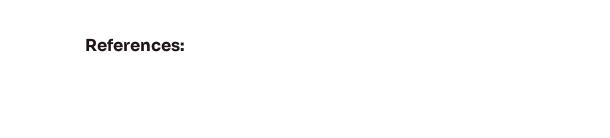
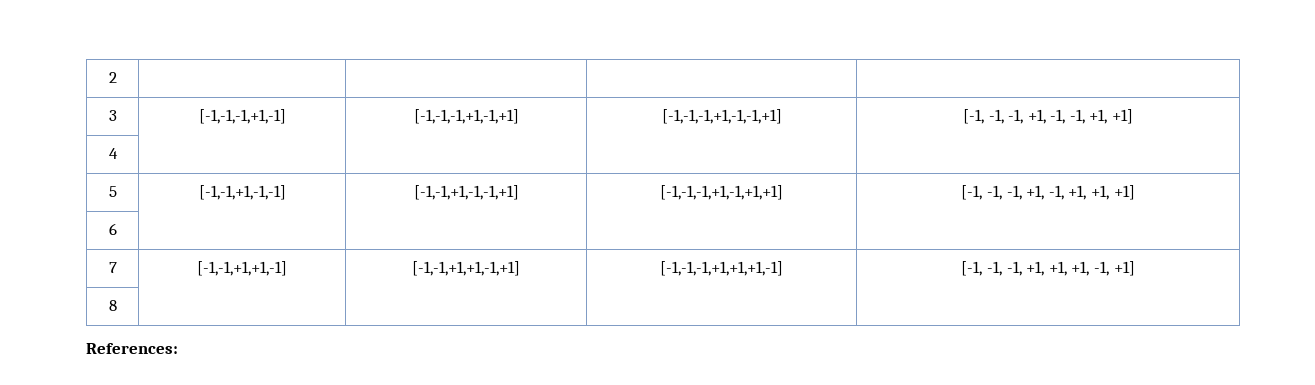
(85, 45) none -> [108,72,117,83] [108,110,117,121] [198,109,286,124] [413,109,519,124] [661,109,782,124] [962,109,1134,124] [108,148,118,159] [108,186,117,197] [198,185,286,200] [413,185,519,200] [660,185,783,200] [961,185,1135,200] [108,223,117,235] [108,262,117,273] [197,261,287,276] [412,261,520,276] [660,261,783,276] [961,261,1135,276] [108,300,117,311] 2 | | | | // 3 | [-1,-1,-1,+1,-1] | [-1,-1,-1,+1,-1,+1] | [-1,-1,-1,+1,-1,-1,+1] | [-1, -1, -1, +1, -1, -1, +1, +1] // 4 | | | | // 5 | [-1,-1,+1,-1,-1] | [-1,-1,+1,-1,-1,+1] | [-1,-1,-1,+1,-1,+1,+1] | [-1, -1, -1, +1, -1, +1, +1, +1] // 6 | | | | // 7 | [-1,-1,+1,+1,-1] | [-1,-1,+1,+1,-1,+1] | [-1,-1,-1,+1,+1,+1,-1] | [-1, -1, -1, +1, +1, +1, -1, +1] // 8 | | | | //

